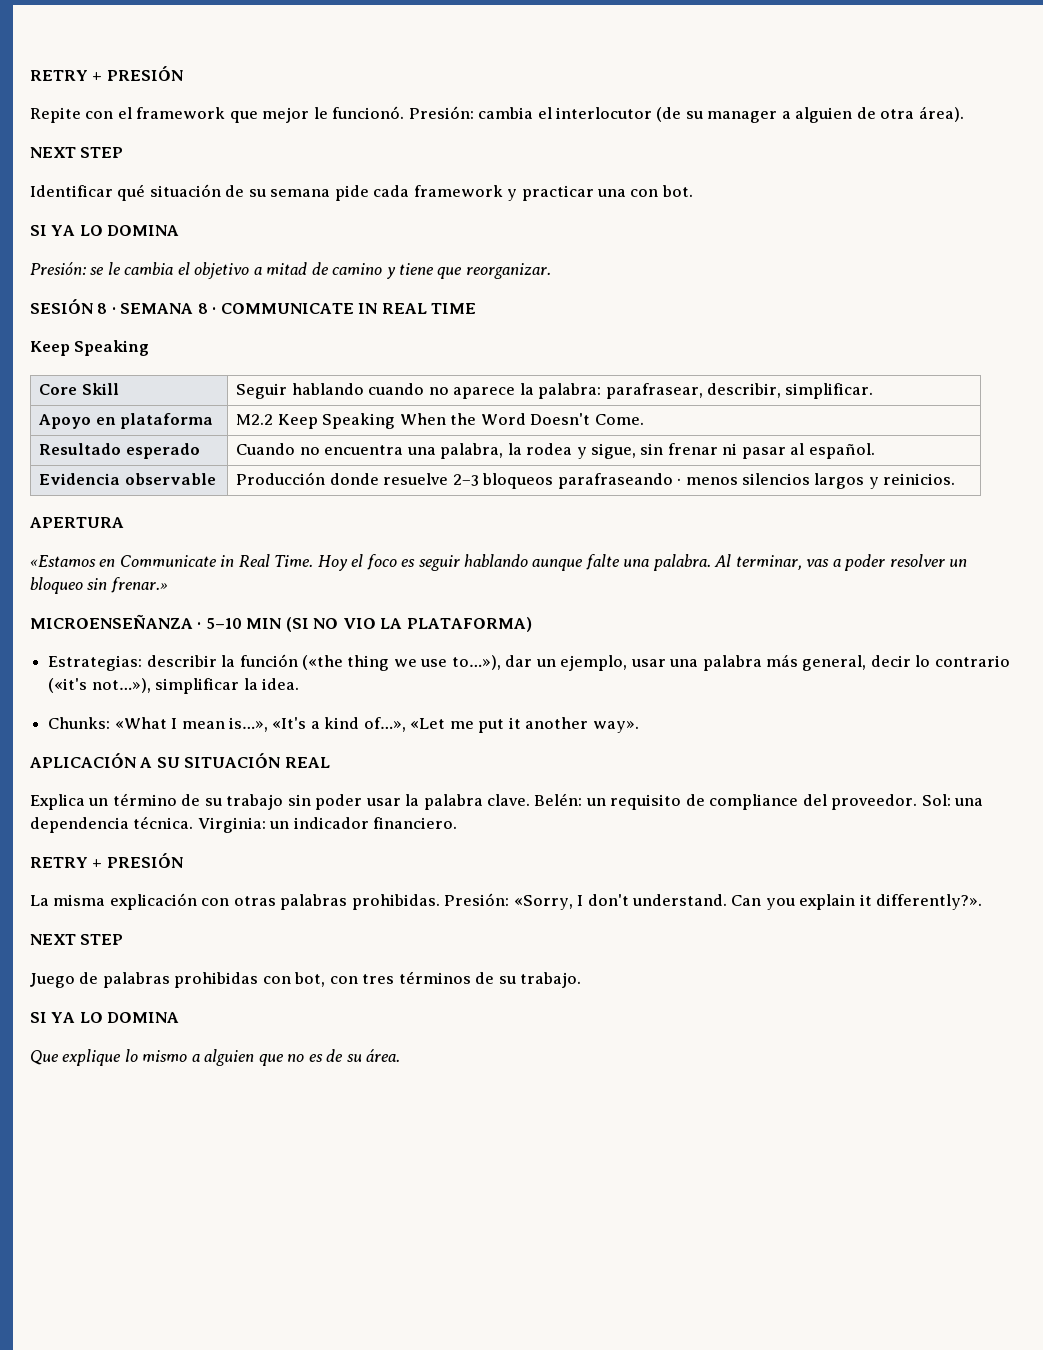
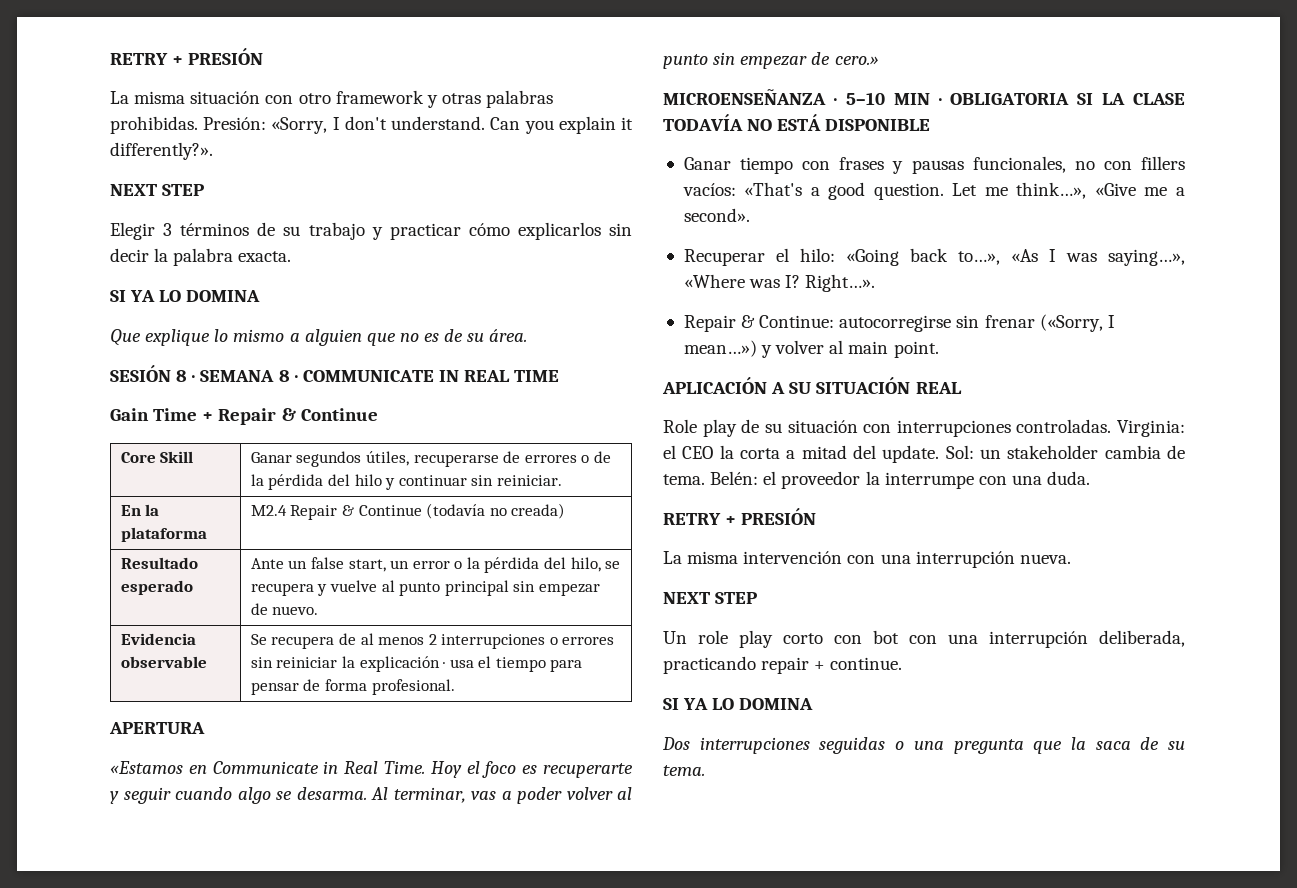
[30,66,183,81] [30,106,964,123] [30,147,124,158] [30,184,693,201] [30,225,180,236] [30,262,551,279] [30,299,477,314] [30,340,150,356] [39,383,119,395] [236,383,874,399] [39,413,214,429] [236,413,644,429] [39,443,200,459] [236,443,875,459] [39,473,216,485] [236,472,956,489] [30,517,124,528] [30,554,968,571] [30,577,168,594] [30,614,532,632] [48,654,1010,671] [48,678,299,694] [48,717,639,733] [30,753,330,768] [30,793,984,810] [30,816,458,833] [30,853,183,868] [30,893,230,910] RETRY + PRESIÓN // Repite con el framework que mejor le funcionó. Presión: cambia el interlocutor (de su manager a alguien de otra área). // NEXT STEP // Identificar qué situación de su semana pide cada framework y practicar una con bot. // SI YA LO DOMINA // Presión: se le cambia el objetivo a mitad de camino y tiene que reorganizar. // SESIÓN 8 · SEMANA 8 · COMMUNICATE IN REAL TIME // Keep Speaking // Core Skill | Seguir hablando cuando no aparece la palabra: parafrasear, describir, simplificar. // Apoyo en plataforma | M2.2 Keep Speaking When the Word Doesn't Come. // Resultado esperado | Cuando no encuentra una palabra, la rodea y sigue, sin frenar ni pasar al español. // Evidencia observable | Producción donde resuelve 2–3 bloqueos parafraseando · menos silencios largos y reinicios. // APERTURA // «Estamos en Communicate in Real Time. Hoy el foco es seguir hablando aunque falte una palabra. Al terminar, vas a poder resolver un bloqueo sin frenar.» // MICROENSEÑANZA · 5–10 MIN (SI NO VIO LA PLATAFORMA) // Estrategias: describir la función («the thing we use to…»), dar un ejemplo, usar una palabra más general, decir lo contrario («it's not…»), simplificar la idea. // Chunks: «What I mean is…», «It's a kind of…», «Let me put it another way». // APLICACIÓN A SU SITUACIÓN REAL // Explica un término de su trabajo sin poder usar la palabra clave. Belén: un requisito de compliance del proveedor. Sol: una dependencia técnica. Virginia: un indicador financiero. // RETRY + PRESIÓN // La misma explicación con -> [110,48,264,65] [110,90,438,108] RETRY + PRESIÓN // La misma situación con otro framework y
[30,971,582,988] Juego de palabras prohibidas con bot, con tres términos de su trabajo. -> [110,222,632,240] [110,248,292,266] Elegir 3 términos de su trabajo y practicar cómo explicarlos sin decir la palabra exacta.
(401, 1055) none -> [110,365,560,382] [110,408,378,425] [120,451,194,463] [250,451,611,467] [250,474,562,490] [120,504,160,516] [120,527,207,542] [250,503,566,520] [120,557,198,569] [120,580,193,595] [250,557,621,573] [250,580,600,596] [250,603,319,615] [120,633,196,645] [120,656,207,668] [250,633,615,649] [250,656,583,672] [250,679,455,695] [109,722,205,734] [110,761,634,778] [110,787,632,804] [663,52,879,69] [663,89,1185,105] [663,114,931,131] [683,156,1185,174] [682,182,1185,200] [683,208,750,222] [683,248,1185,266] [683,274,876,292] [683,314,1115,332] [683,340,939,358] [662,377,962,394] [663,419,1185,437] [663,445,1185,463] [663,471,1091,489] [663,508,817,525] [663,551,1071,568] [663,592,758,604] [663,630,1185,648] [663,656,903,674] [663,698,814,710] [662,737,1185,754] [663,765,705,776] // SESIÓN 8 · SEMANA 8 · COMMUNICATE IN REAL TIME // Gain Time + Repair & Continue // Core Skill | Ganar segundos útiles, recuperarse de errores o de la pérdida del hilo y continuar sin reiniciar. // En la plataforma | M2.4 Repair & Continue (todavía no creada) // Resultado esperado | Ante un false start, un error o la pérdida del hilo, se recupera y vuelve al punto principal sin empezar de nuevo. // Evidencia observable | Se recupera de al menos 2 interrupciones o errores sin reiniciar la explicación · usa el tiempo para pensar de forma profesional. // APERTURA // «Estamos en Communicate in Real Time. Hoy el foco es recuperarte y seguir cuando algo se desarma. Al terminar, vas a poder volver al punto sin empezar de cero.» // MICROENSEÑANZA · 5–10 MIN · OBLIGATORIA SI LA CLASE TODAVÍA NO ESTÁ DISPONIBLE // Ganar tiempo con frases y pausas funcionales, no con fillers vacíos: «That's a good question. Let me think…», «Give me a second». // Recuperar el hilo: «Going back to…», «As I was saying…», «Where was I? Right…». // Repair & Continue: autocorregirse sin frenar («Sorry, I mean…») y volver al main point. // APLICACIÓN A SU SITUACIÓN REAL // Role play de su situación con interrupciones controladas. Virginia: el CEO la corta a mitad del update. Sol: un stakeholder cambia de tema. Belén: el proveedor la interrumpe con una duda. // RETRY + PRESIÓN // La misma intervención con una interrupción nueva. // NEXT STEP // Un role play corto con bot con una interrupción deliberada, practicando repair + continue. // SI YA LO DOMINA // Dos interrupciones seguidas o una pregunta que la saca de su tema.

